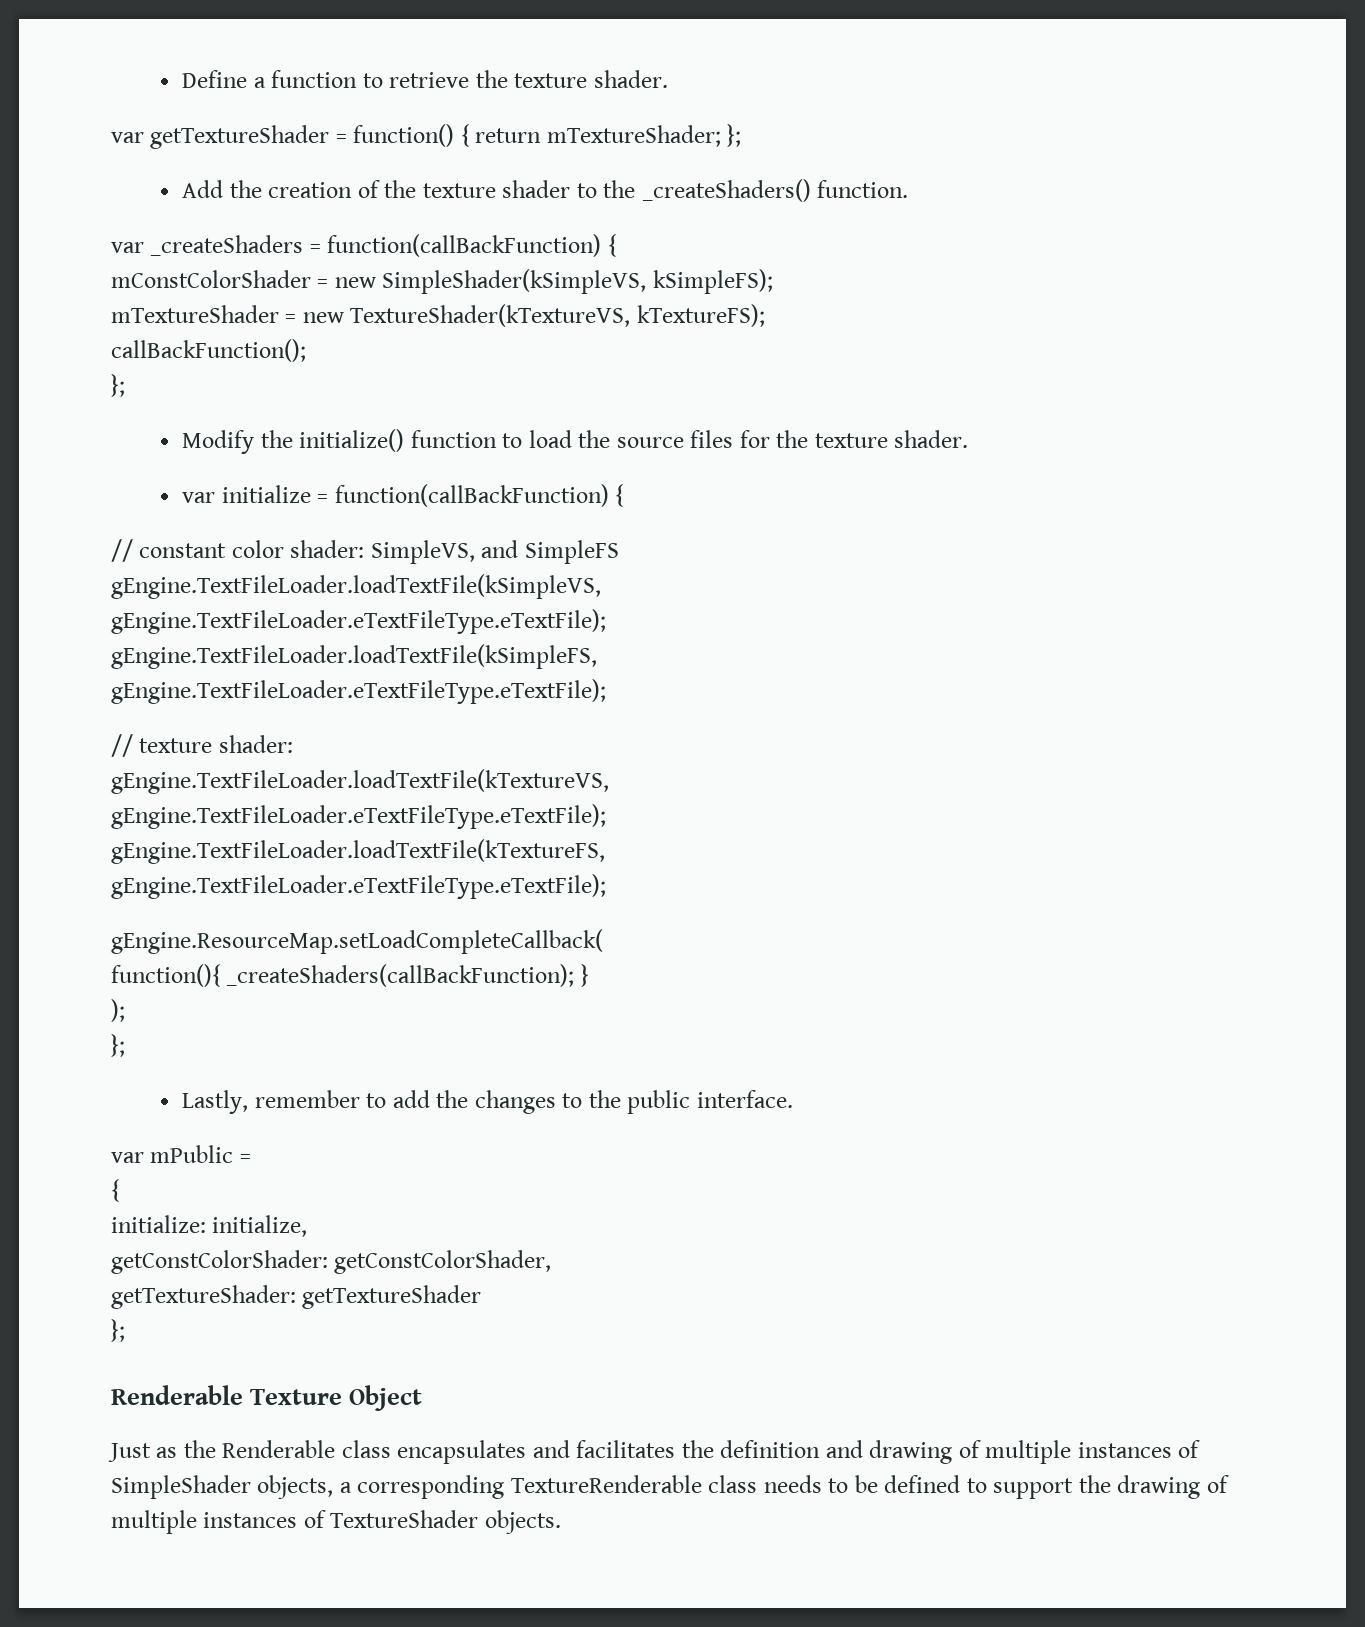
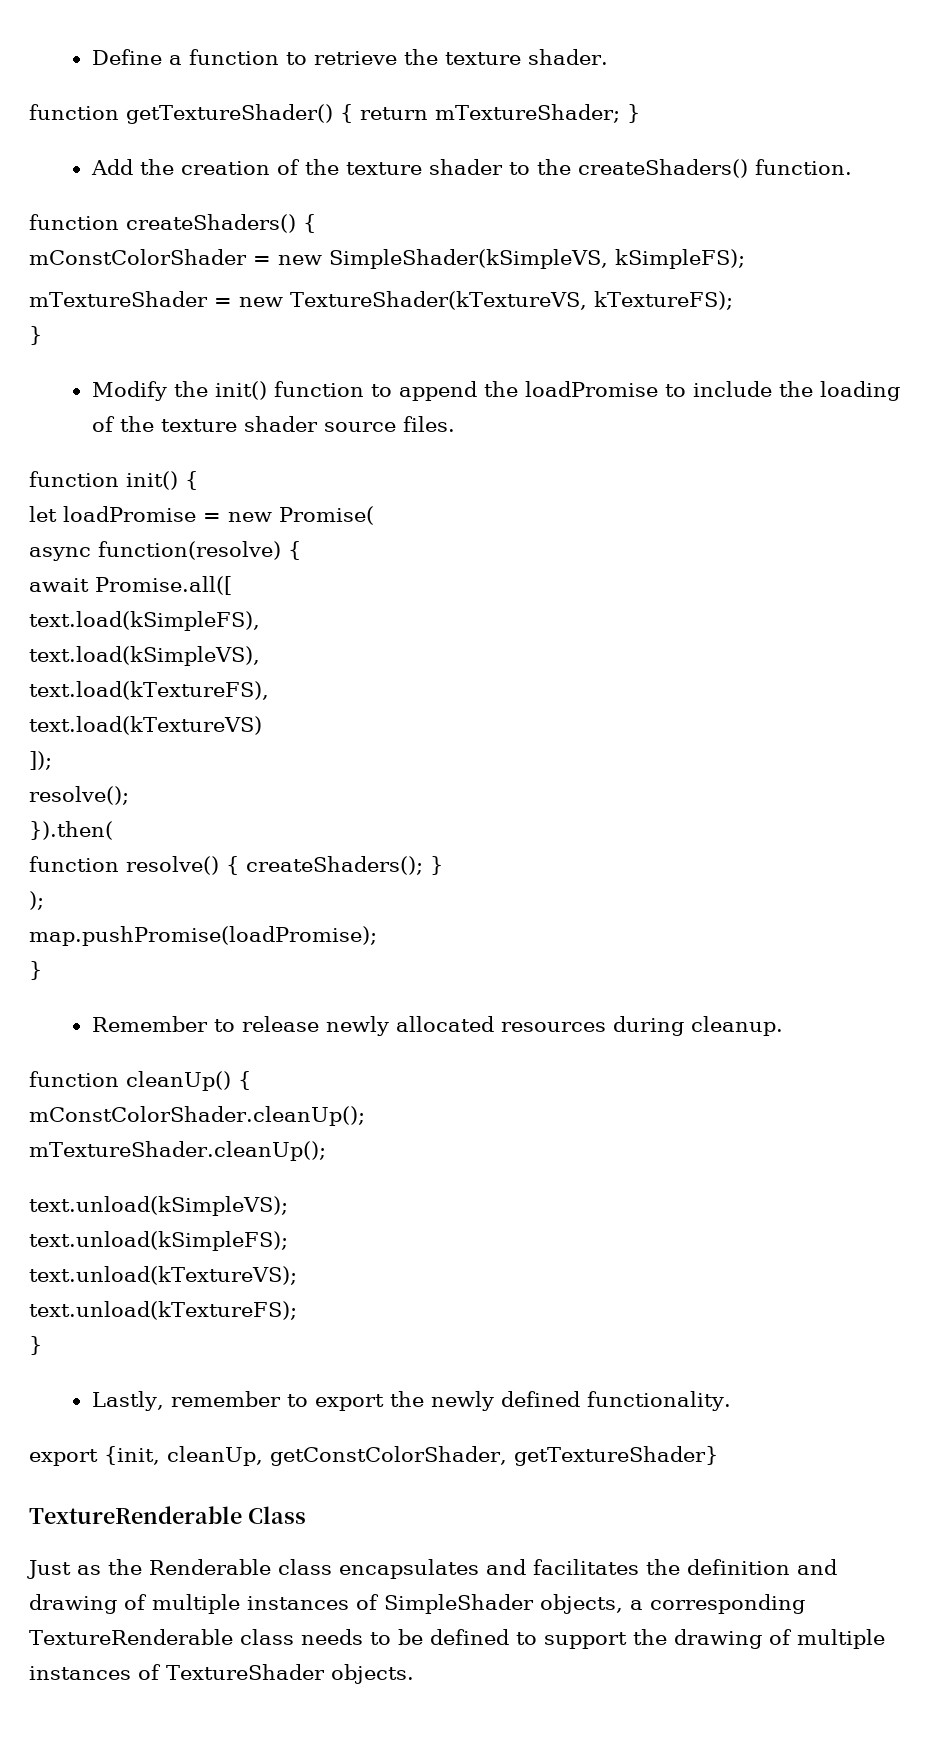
[111,124,455,149] var getTextureShader = function() -> [29,104,333,124] function getTextureShader()
[727,124,742,147] }; -> [626,104,640,123] }
[641,179,811,202] _createShaders() -> [577,159,748,178] createShaders()
[111,234,602,257] var _createShaders = function(callBackFunction) -> [29,214,296,233] function createShaders()
[111,339,306,362] [111,374,125,397] callBackFunction(); // }; -> [29,326,42,345] }
[299,429,969,452] [182,484,624,507] [111,539,619,564] [111,574,601,599] [111,609,606,634] [111,644,597,669] [111,679,606,704] [111,734,293,757] [111,769,609,794] [111,804,606,829] [111,839,605,864] [111,874,606,899] [111,929,603,954] [111,964,589,987] [111,999,125,1022] [111,1034,125,1057] [182,1090,793,1114] [111,1145,251,1163] [111,1179,119,1202] [111,1215,308,1237] [111,1250,552,1274] [111,1285,482,1309] [111,1319,125,1342] [111,1385,423,1411] initialize() function to load the source files for the texture shader. // var initialize = function(callBackFunction) { // // constant color shader: SimpleVS, and SimpleFS // gEngine.TextFileLoader.loadTextFile(kSimpleVS, // gEngine.TextFileLoader.eTextFileType.eTextFile); // gEngine.TextFileLoader.loadTextFile(kSimpleFS, // gEngine.TextFileLoader.eTextFileType.eTextFile); // // texture shader: // gEngine.TextFileLoader.loadTextFile(kTextureVS, // gEngine.TextFileLoader.eTextFileType.eTextFile); // gEngine.TextFileLoader.loadTextFile(kTextureFS, // gEngine.TextFileLoader.eTextFileType.eTextFile); // gEngine.ResourceMap.setLoadCompleteCallback( // function(){ _createShaders(callBackFunction); } // ); // }; // Lastly, remember to add the changes to the public interface. // var mPublic = // { // initialize: initialize, // getConstColorShader: getConstColorShader, // getTextureShader: getTextureShader // }; // Renderable Texture Object -> [214,381,900,401] [91,416,455,432] [29,471,198,490] [29,506,374,525] [29,541,301,561] [29,576,232,595] [29,611,260,631] [29,646,260,666] [29,681,269,700] [29,716,262,735] [29,751,52,770] [29,786,129,805] [29,821,113,840] [29,856,443,875] [29,891,44,910] [29,926,377,946] [29,961,42,980] [91,1016,783,1036] [29,1071,251,1091] [29,1106,365,1126] [29,1141,326,1161] [29,1196,288,1216] [29,1231,288,1251] [29,1266,297,1285] [29,1301,297,1320] [29,1336,42,1355] [91,1391,731,1411] [29,1446,718,1466] [29,1506,306,1524] init() function to append the loadPromise to include the loading of the texture shader source files. // function init() { // let loadPromise = new Promise( // async function(resolve) { // await Promise.all([ // text.load(kSimpleFS), // text.load(kSimpleVS), // text.load(kTextureFS), // text.load(kTextureVS) // ]); // resolve(); // }).then( // function resolve() { createShaders(); } // ); // map.pushPromise(loadPromise); // } // Remember to release newly allocated resources during cleanup. // function cleanUp() { // mConstColorShader.cleanUp(); // mTextureShader.cleanUp(); // text.unload(kSimpleVS); // text.unload(kSimpleFS); // text.unload(kTextureVS); // text.unload(kTextureFS); // } // Lastly, remember to export the newly defined functionality. // export {init, cleanUp, getConstColorShader, getTextureShader} // TextureRenderable Class

